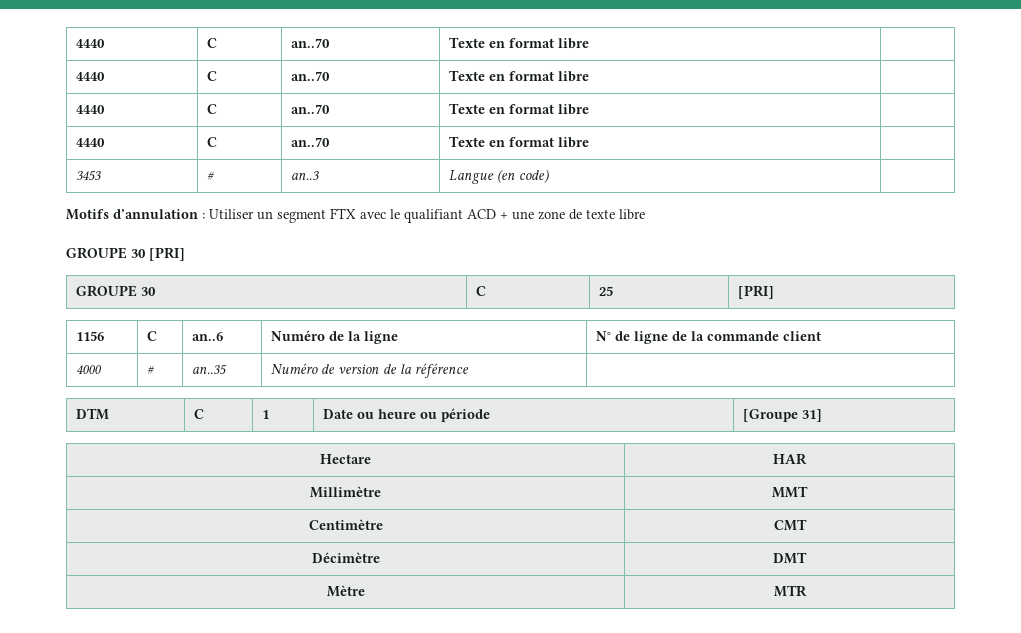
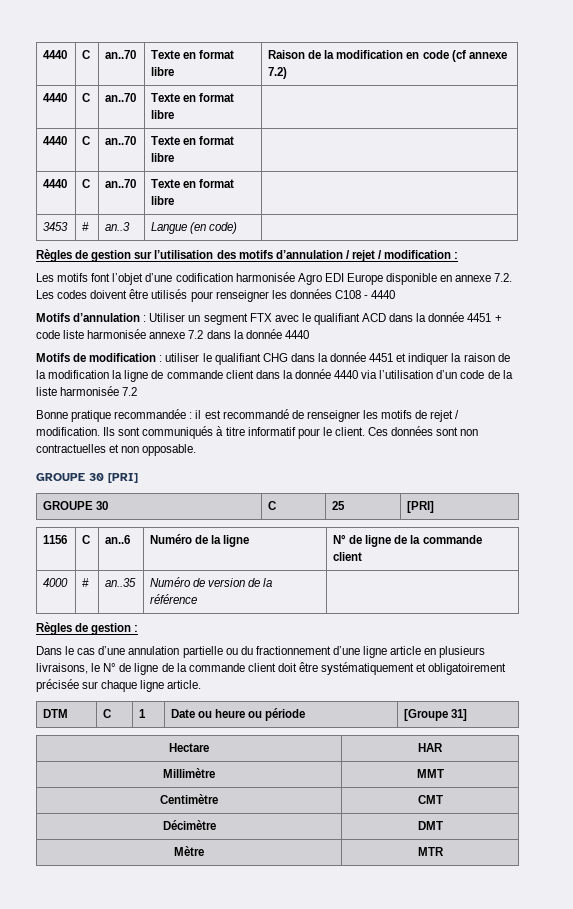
[76,39,106,48] [207,38,218,48] [291,38,331,48] [449,37,590,49] 4440 | C | an..70 | Texte en format libre | -> [43,50,68,59] [82,50,91,59] [105,50,137,59] [151,50,235,59] [151,67,175,76] [268,50,507,62] [268,67,288,79] 4440 | C | an..70 | Texte en format libre | Raison de la modification en code (cf annexe 7.2)
(550, 176) none -> [36,249,459,262] [36,272,513,285] [36,289,396,302] // Règles de gestion sur l’utilisation des motifs d’annulation / rejet / modification : // Les motifs font l’objet d’une codification harmonisée Agro EDI Europe disponible en annexe 7.2. Les codes doivent être utilisés pour renseigner les données C108 - 4440
[500,209,645,220] + une zone de texte libre -> [389,312,502,322] [36,329,309,339] [36,352,510,365] [36,369,513,382] [36,386,138,396] [36,409,460,422] [36,426,479,439] [36,444,197,456] dans la donnée 4451 + code liste harmonisée annexe 7.2 dans la donnée 4440 // Motifs de modification : utiliser le qualifiant CHG dans la donnée 4451 et indiquer la raison de la modification la ligne de commande client dans la donnée 4440 via l’utilisation d’un code de la liste harmonisée 7.2 // Bonne pratique recommandée : il est recommandé de renseigner les motifs de rejet / modification. Ils sont communiqués à titre informatif pour le client. Ces données sont non contractuelles et non opposable.
(470, 370) none -> [36,622,139,635] [36,646,486,658] [36,662,507,675] [36,679,202,692] // Règles de gestion : // Dans le cas d’une annulation partielle ou du fractionnement d’une ligne article en plusieurs livraisons, le N° de ligne de la commande client doit être systématiquement et obligatoirement précisée sur chaque ligne article.

